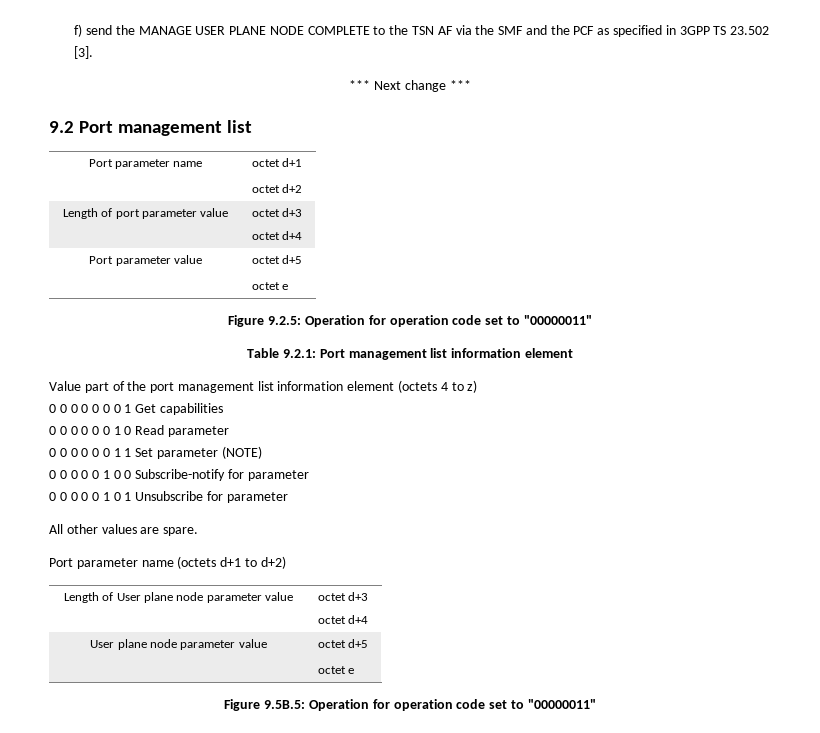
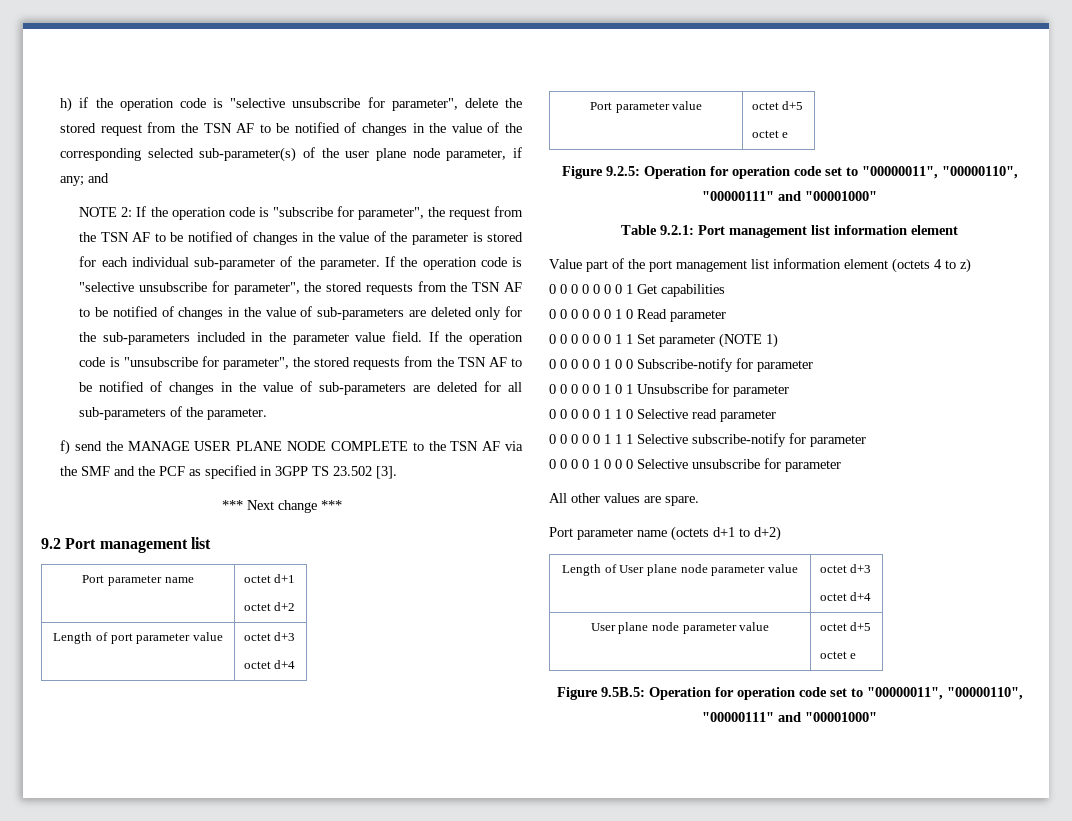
(74, 30) none -> [60,97,522,112] [60,122,522,136] [60,147,522,162] [60,173,110,186] [79,206,523,220] [79,231,523,245] [79,256,522,270] [79,281,522,295] [79,306,523,320] [79,331,523,345] [79,356,522,370] [79,381,523,395] [79,406,268,420] h) if the operation code is "selective unsubscribe for parameter", delete the stored request from the TSN AF to be notified of changes in the value of the corresponding selected sub-parameter(s) of the user plane node parameter, if any; and // NOTE 2: If the operation code is "subscribe for parameter", the request from the TSN AF to be notified of changes in the value of the parameter is stored for each individual sub-parameter of the parameter. If the operation code is "selective unsubscribe for parameter", the stored requests from the TSN AF to be notified of changes in the value of sub-parameters are deleted only for the sub-parameters included in the parameter value field. If the operation code is "unsubscribe for parameter", the stored requests from the TSN AF to be notified of changes in the value of sub-parameters are deleted for all sub-parameters of the parameter. //
[523,315,592,325] "00000011" -> [861,166,1018,179] [702,191,877,201] "00000011", "00000110", "00000111" and "00001000"
[221,446,262,459] (NOTE) -> [719,333,778,348] (NOTE 1)
(288, 497) none -> [549,409,776,422] [549,433,866,447] [549,458,841,472] // 0 0 0 0 0 1 1 0 Selective read parameter // 0 0 0 0 0 1 1 1 Selective subscribe-notify for parameter // 0 0 0 0 1 0 0 0 Selective unsubscribe for parameter
[527,699,596,709] "00000011" -> [866,687,1023,700] [702,712,877,722] "00000011", "00000110", "00000111" and "00001000"

